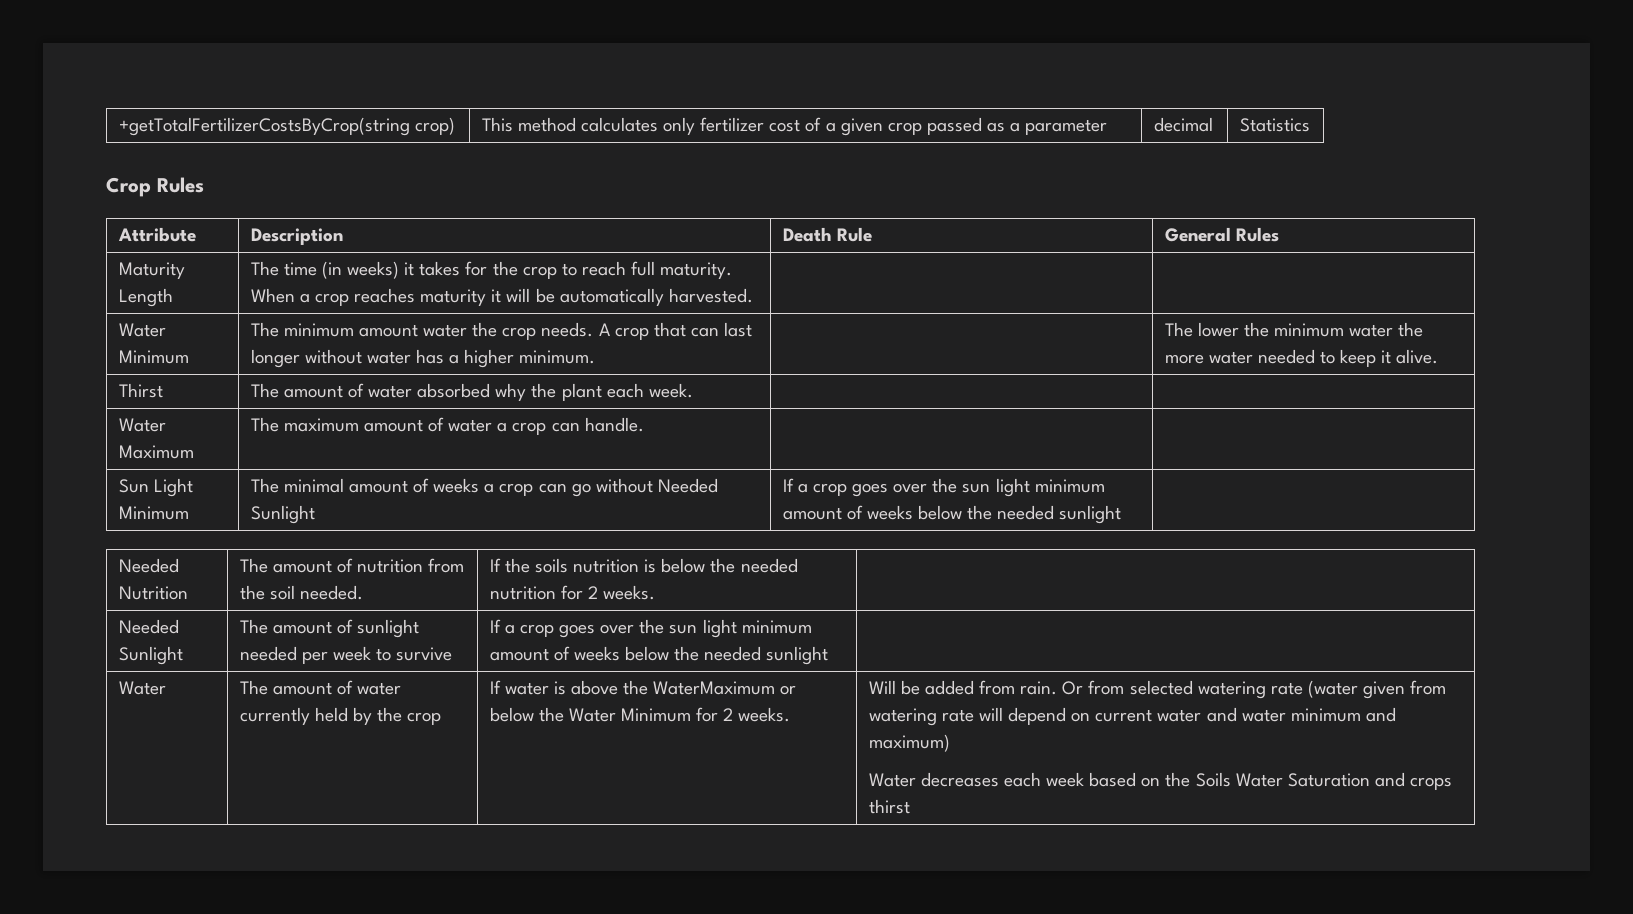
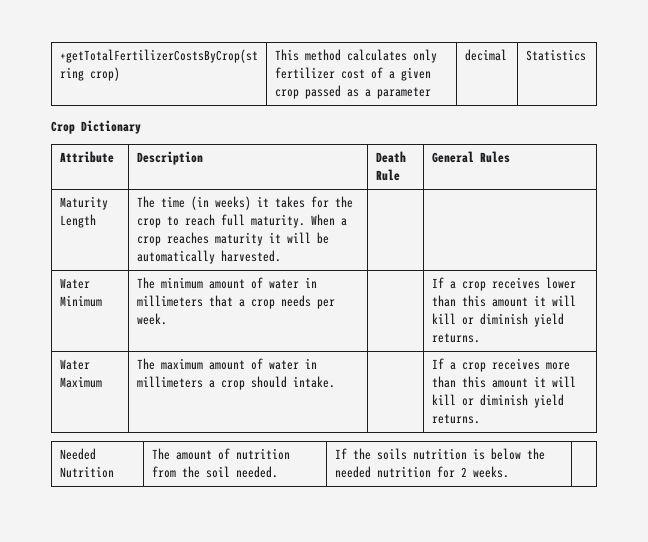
[157,177,204,193] Rules -> [81,120,141,134] Dictionary
[423,322,753,340] [250,349,596,368] [1164,322,1424,337] [1164,349,1439,367] [118,383,163,398] [250,383,693,401] water the crop needs. A crop that can last longer without water has a higher minimum. | | The lower the minimum water the more water needed to keep it alive. // Thirst | The amount of water absorbed why the plant each week. | | -> [250,277,317,289] [136,295,335,309] [136,313,167,325] [431,277,576,291] [431,295,576,307] [431,313,564,327] [431,333,480,343] of water in millimeters that a crop needs per week. | | If a crop receives lower than this amount it will kill or diminish yield returns.
[497,417,644,435] [118,478,193,497] [118,506,189,520] [250,478,718,497] [250,505,315,524] [782,478,1105,497] [782,505,1122,524] a crop can handle. | | // Sun Light Minimum | The minimal amount of weeks a crop can go without Needed Sunlight | If a crop goes over the sun light minimum amount of weeks below the needed sunlight | -> [304,358,317,369] [136,376,335,390] [431,358,570,372] [431,376,576,388] [431,394,564,408] [431,414,480,424] in millimeters a crop should intake. | | If a crop receives more than this amount it will kill or diminish yield returns.
[118,619,179,634] [118,646,183,665] [239,619,420,638] [239,646,453,664] [489,619,812,638] [489,646,829,665] [118,681,166,695] [239,680,402,695] [239,707,442,725] [489,680,797,695] [489,707,791,722] [868,680,1447,699] [868,707,1396,726] [868,734,950,752] [868,772,1453,790] [868,799,910,814] // Needed Sunlight | The amount of sunlight needed per week to survive | If a crop goes over the sun light minimum amount of weeks below the needed sunlight | // Water | The amount of water currently held by the crop | If water is above the WaterMaximum or below the Water Minimum for 2 weeks. | Will be added from rain. Or from selected watering rate (water given from watering rate will depend on current water and water minimum and maximum) // Water decreases each week based on the Soils Water Saturation and crops thirst -> (509, 472) none

